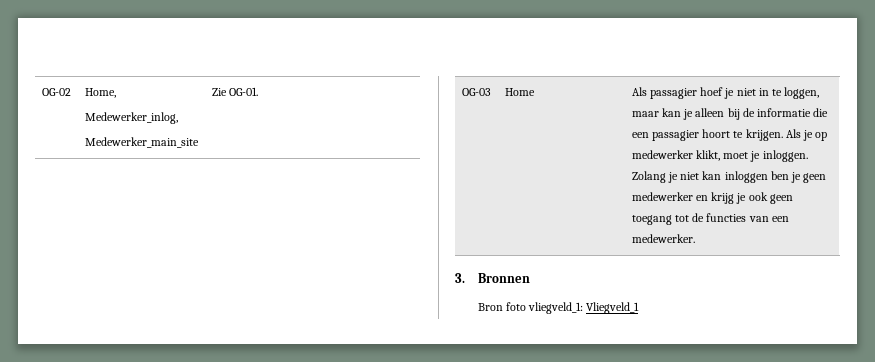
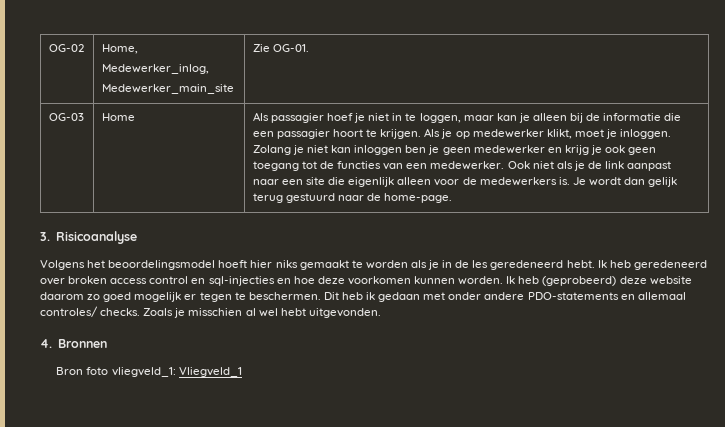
[455,273,465,283] // 3. -> [507,161,672,171] [252,177,678,187] [252,193,453,203] [40,231,138,244] [40,260,707,270] [40,276,692,286] [40,292,686,302] [40,306,381,318] [40,339,52,348] Ook niet als je de link aanpast naar een site die eigenlijk alleen voor de medewerkers is. Je wordt dan gelijk terug gestuurd naar de home-page. // 3. Risicoanalyse // Volgens het beoordelingsmodel hoeft hier niks gemaakt te worden als je in de les geredeneerd hebt. Ik heb geredeneerd over broken access control en sql-injecties en hoe deze voorkomen kunnen worden. Ik heb (geprobeerd) deze website daarom zo goed mogelijk er tegen te beschermen. Dit heb ik gedaan met onder andere PDO-statements en allemaal controles/ checks. Zoals je misschien al wel hebt uitgevonden. // 4.

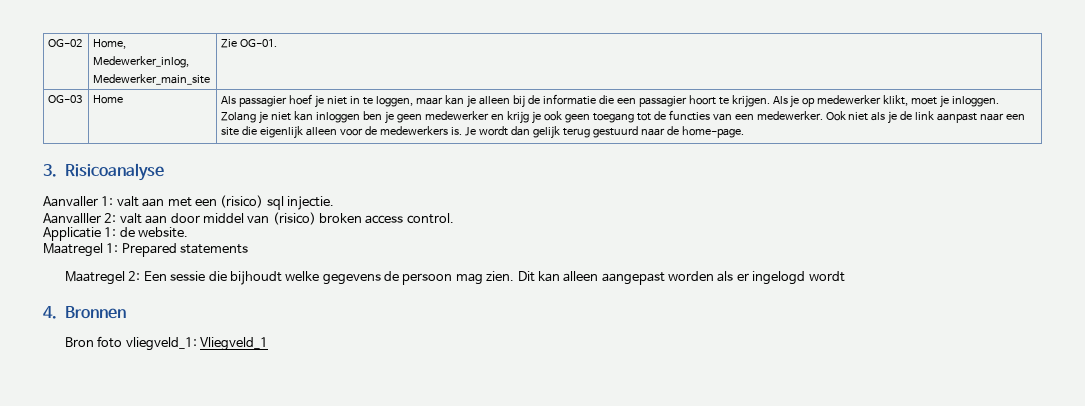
[40,260,707,270] [40,276,692,286] [40,292,686,302] [40,306,381,318] Volgens het beoordelingsmodel hoeft hier niks gemaakt te worden als je in de les geredeneerd hebt. Ik heb geredeneerd over broken access control en sql-injecties en hoe deze voorkomen kunnen worden. Ik heb (geprobeerd) deze website daarom zo goed mogelijk er tegen te beschermen. Dit heb ik gedaan met onder andere PDO-statements en allemaal controles/ checks. Zoals je misschien al wel hebt uitgevonden. -> [43,195,334,210] [43,212,454,225] [43,227,189,241] [43,243,249,257] [65,271,845,285] Aanvaller 1: valt aan met een (risico) sql injectie. // Aanvalller 2: valt aan door middel van (risico) broken access control. // Applicatie 1: de website. // Maatregel 1: Prepared statements // Maatregel 2: Een sessie die bijhoudt welke gegevens de persoon mag zien. Dit kan alleen aangepast worden als er ingelogd wordt

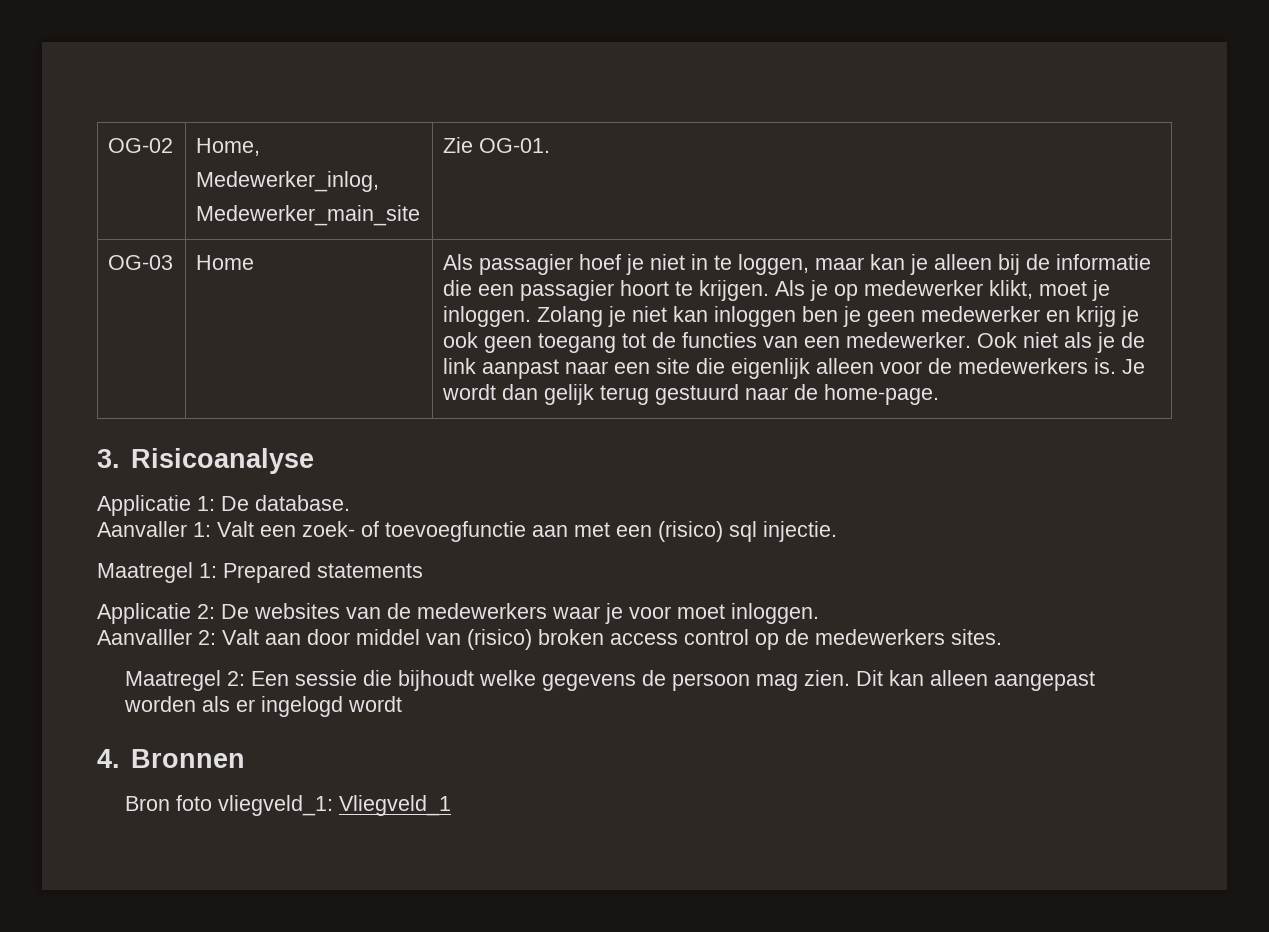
[43,196,139,207] Aanvaller 1: valt -> [97,495,350,516] [97,521,526,542] Applicatie 1: De database. // Aanvaller 1: Valt een zoek- of toevoegfunctie
(334, 203) none -> [97,562,423,583] [97,603,819,624] // Maatregel 1: Prepared statements // Applicatie 2: De websites van de medewerkers waar je voor moet inloggen.
[119,213,142,224] valt -> [222,629,259,645] Valt
[406,213,454,224] [43,227,189,241] [43,243,249,257] control. // Applicatie 1: de website. // Maatregel 1: Prepared statements -> [684,629,1002,650] control op de medewerkers sites.

